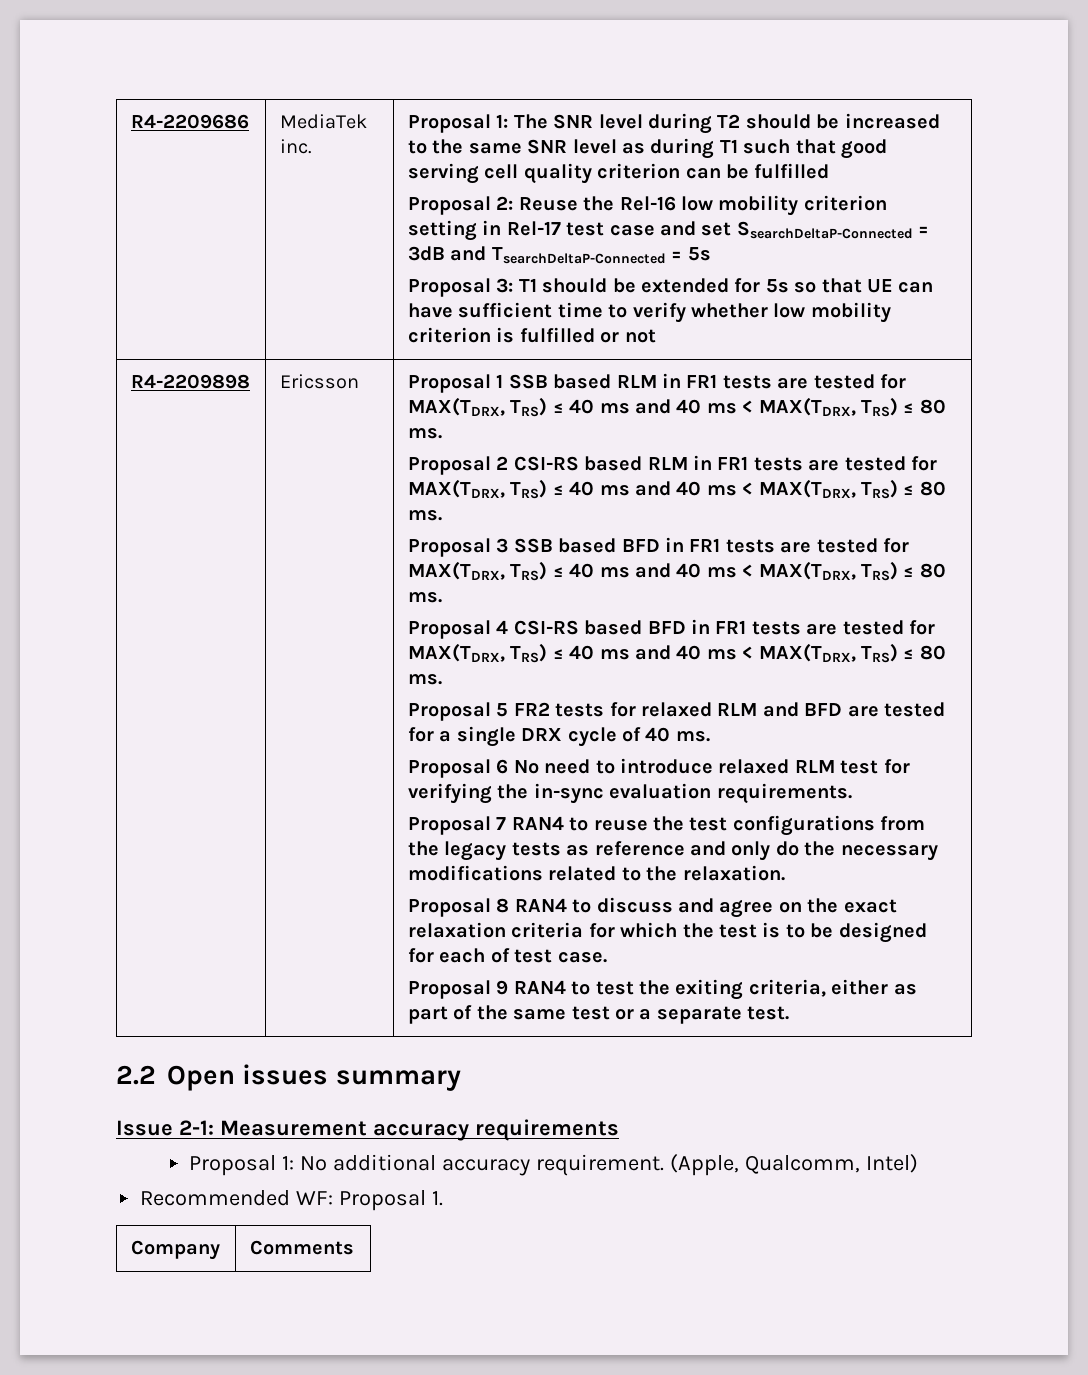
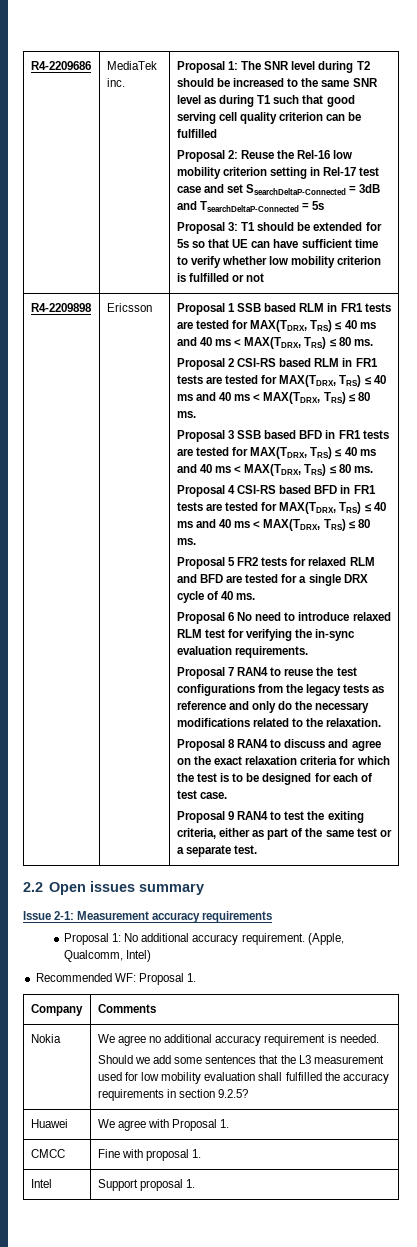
(354, 1247) none -> [30,1034,61,1043] [97,1034,379,1046] [97,1055,384,1064] [97,1072,389,1084] [97,1089,249,1101] [30,1119,68,1128] [97,1119,230,1131] [30,1149,65,1158] [97,1149,202,1161] [30,1179,52,1188] [97,1179,196,1191] // Nokia | We agree no additional accuracy requirement is needed. // Should we add some sentences that the L3 measurement used for low mobility evaluation shall fulfilled the accuracy requirements in section 9.2.5? // Huawei | We agree with Proposal 1. // CMCC | Fine with proposal 1. // Intel | Support proposal 1.

